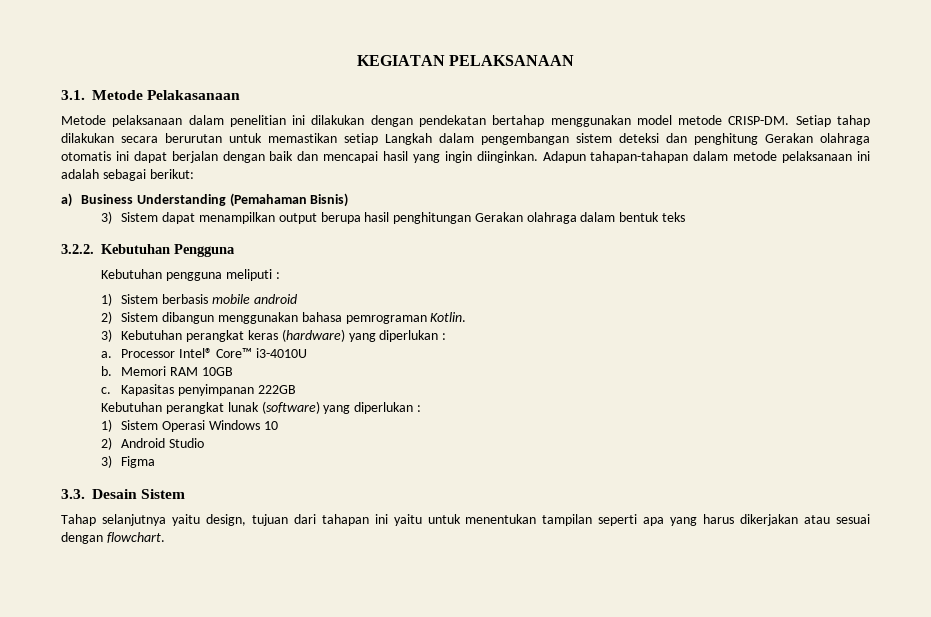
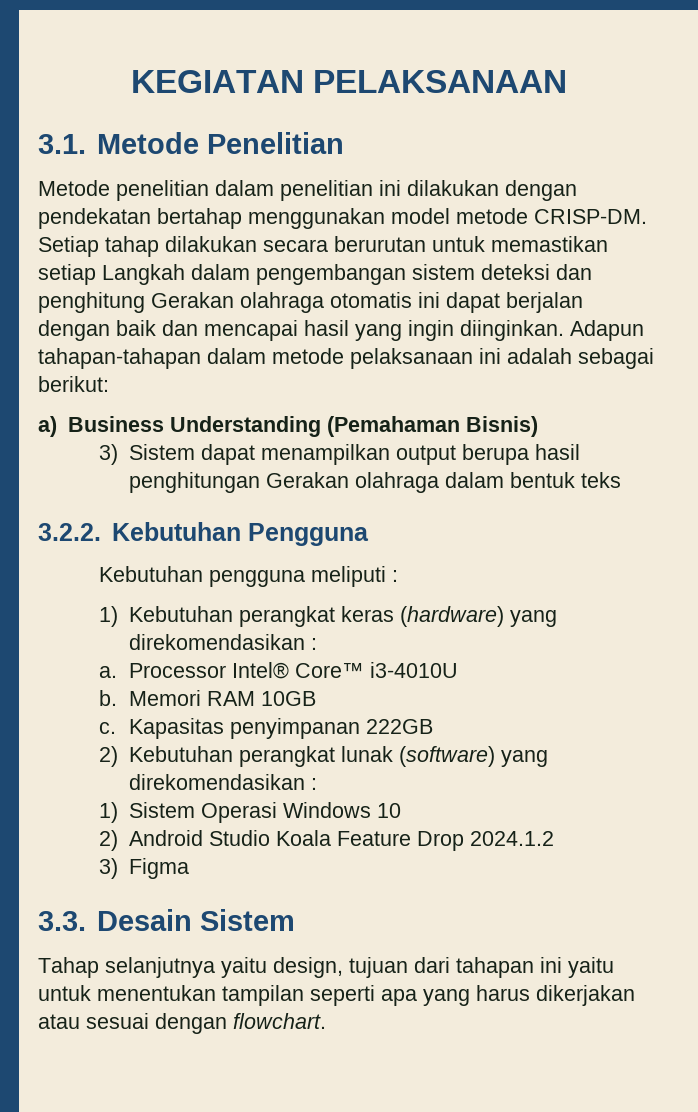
[147,90,241,100] [61,115,183,127] Pelakasanaan // Metode pelaksanaan -> [206,132,344,154] [38,180,209,201] Penelitian // Metode penelitian
[121,294,297,304] [101,311,467,324] [101,329,113,342] Sistem berbasis mobile android // 2) Sistem dibangun menggunakan bahasa pemrograman Kotlin. // 3) -> (118, 616) none
[379,330,439,342] diperlukan -> [129,634,306,650] direkomendasikan
(297, 389) none -> [98,746,118,767] 2)
[354,402,414,414] diperlukan -> [129,774,306,790] direkomendasikan
(205, 443) none -> [276,830,555,851] Koala Feature Drop 2024.1.2

